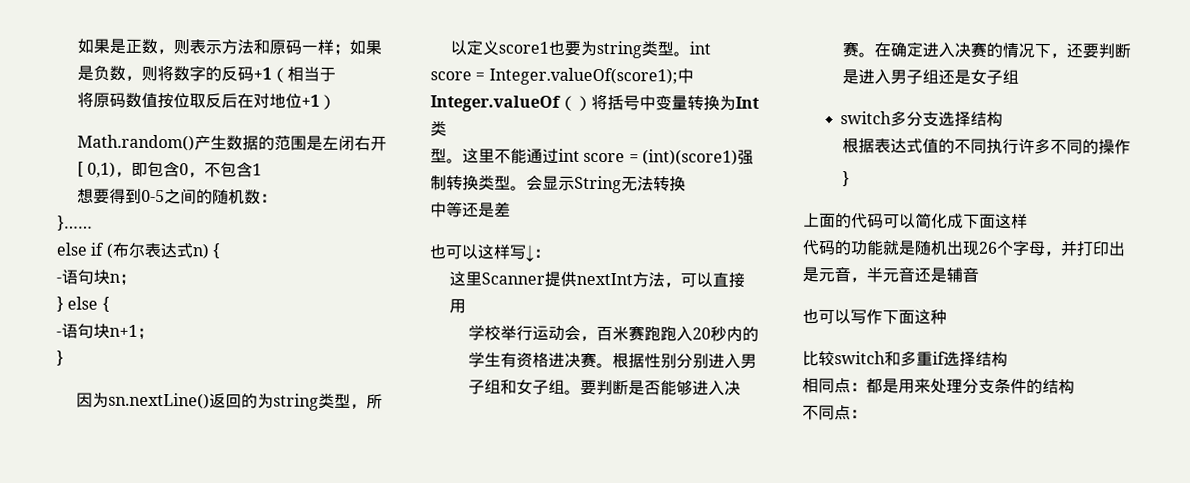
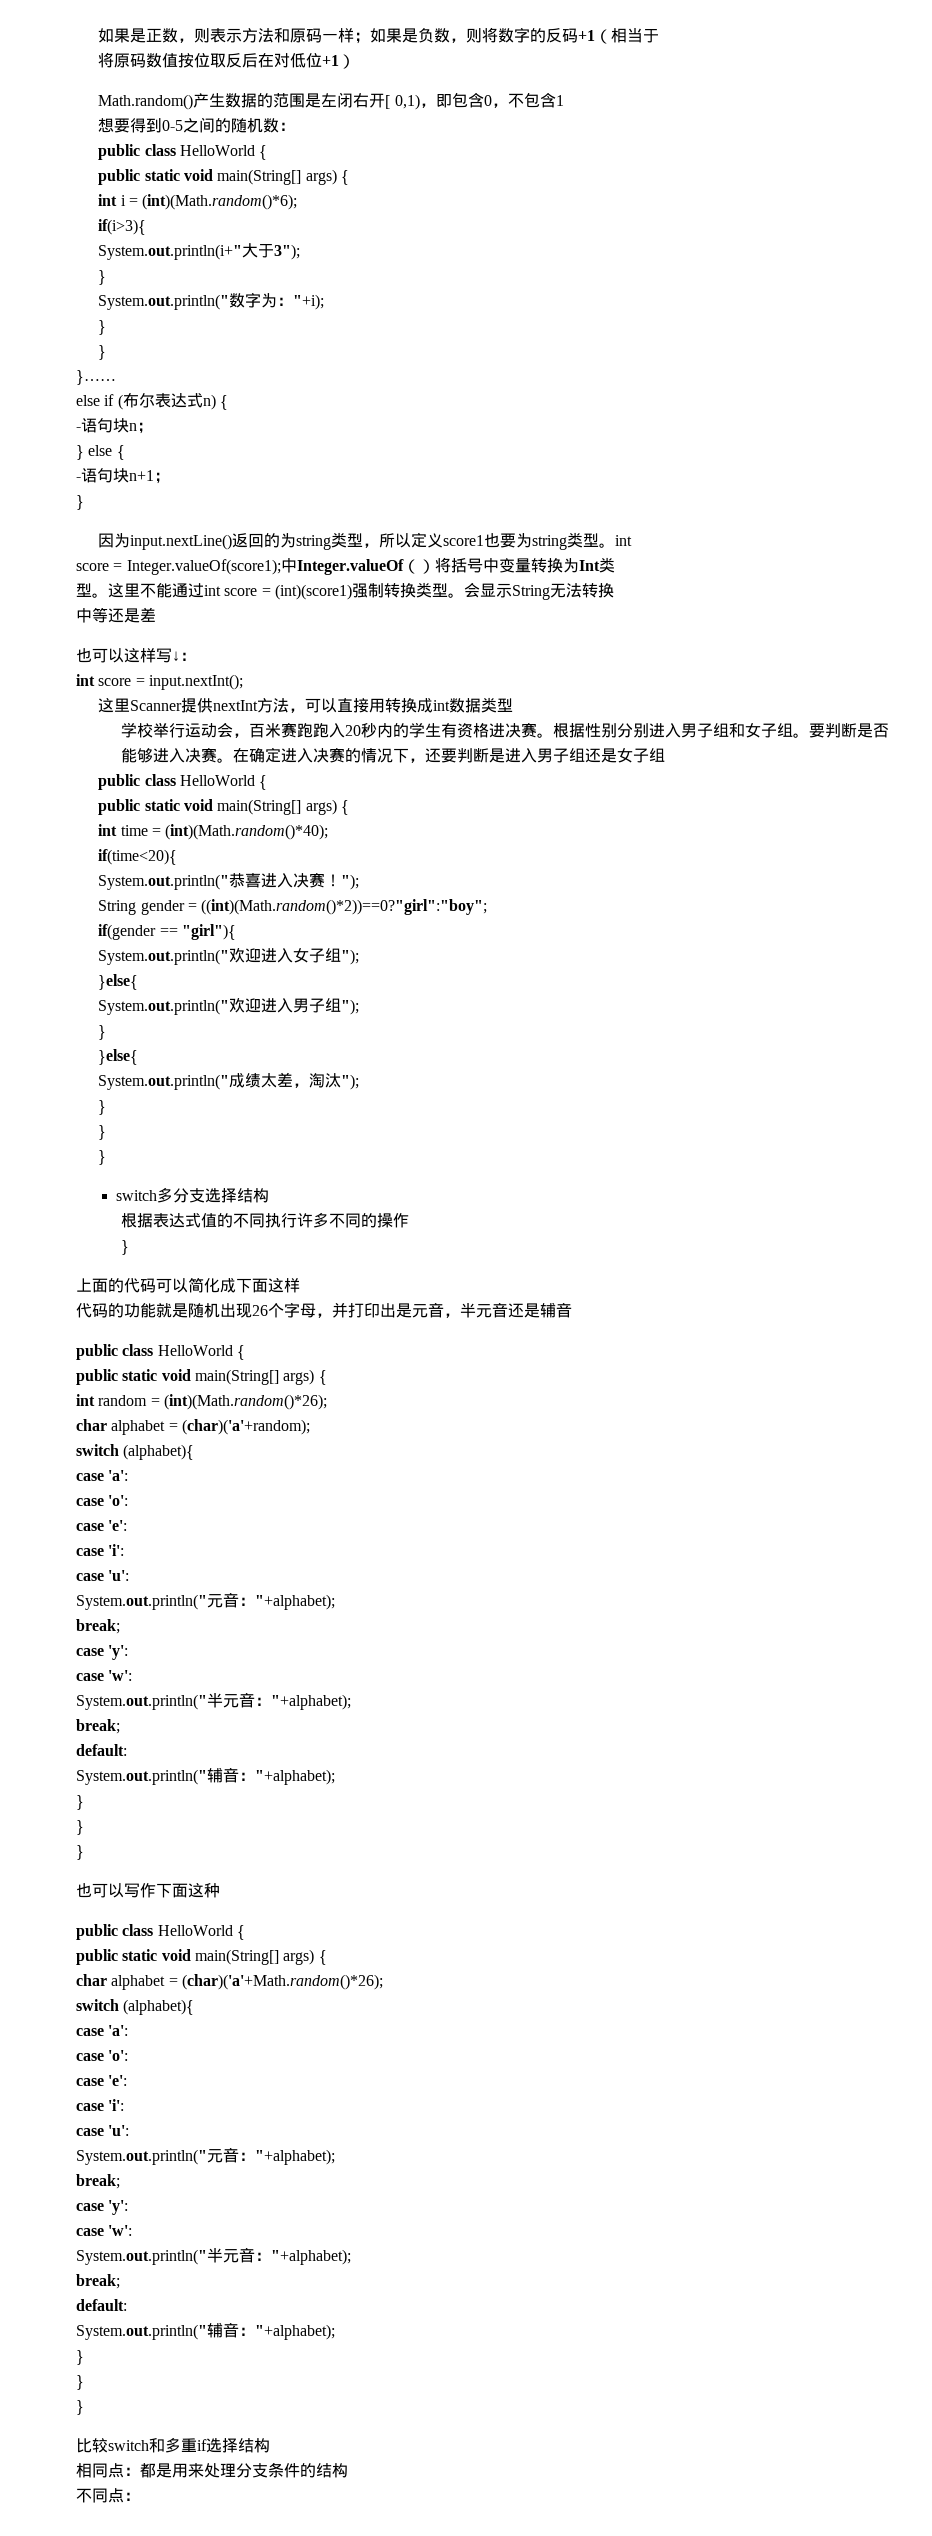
[268,93,286,109] 地 -> [290,53,307,68] 低
(277, 198) none -> [98,144,268,160] [98,169,350,185] [98,194,298,210] [98,219,147,235] [98,243,301,260] [98,270,107,285] [98,292,325,310] [98,320,107,335] [98,345,107,360] // public class HelloWorld { // public static void main(String[] args) { // int i = (int)(Math.random()*6); // if(i>3){ // System.out.println(i+"大于3"); // } // System.out.println("数字为："+i); // } // }
[107,392,210,410] sn.nextLine() -> [130,534,233,550] input.nextLine()
(550, 253) none -> [76,674,243,690] // int score = input.nextInt();
(466, 306) none -> [385,697,514,713] 转换成int数据类型
(1020, 76) none -> [98,774,268,790] [98,799,350,815] [98,824,329,840] [98,849,178,865] [98,872,360,890] [98,899,488,915] [98,924,237,940] [98,947,360,965] [98,974,139,990] [98,997,360,1015] [98,1025,107,1040] [98,1049,139,1065] [98,1072,360,1090] [98,1100,107,1115] [98,1125,107,1140] [98,1150,107,1165] // public class HelloWorld { // public static void main(String[] args) { // int time = (int)(Math.random()*40); // if(time<20){ // System.out.println("恭喜进入决赛！"); // String gender = ((int)(Math.random()*2))==0?"girl":"boy"; // if(gender == "girl"){ // System.out.println("欢迎进入女子组"); // }else{ // System.out.println("欢迎进入男子组"); // } // }else{ // System.out.println("成绩太差，淘汰"); // } // } // }
(979, 274) none -> [76,1344,245,1360] [76,1369,327,1385] [76,1394,327,1410] [76,1419,310,1435] [76,1444,195,1460] [76,1470,129,1481] [76,1495,129,1506] [76,1520,128,1531] [76,1544,125,1556] [76,1570,130,1581] [76,1592,335,1610] [76,1619,120,1634] [76,1645,129,1660] [76,1670,133,1681] [76,1692,351,1710] [76,1719,120,1734] [76,1744,127,1756] [76,1767,335,1785] [76,1795,84,1810] [76,1820,84,1835] [76,1845,84,1860] // public class HelloWorld { // public static void main(String[] args) { // int random = (int)(Math.random()*26); // char alphabet = (char)('a'+random); // switch (alphabet){ // case 'a': // case 'o': // case 'e': // case 'i': // case 'u': // System.out.println("元音："+alphabet); // break; // case 'y': // case 'w': // System.out.println("半元音："+alphabet); // break; // default: // System.out.println("辅音："+alphabet); // } // } // }
(947, 317) none -> [76,1924,245,1940] [76,1949,327,1965] [76,1974,383,1990] [76,1999,195,2015] [76,2025,129,2036] [76,2050,129,2061] [76,2075,128,2086] [76,2099,125,2111] [76,2125,130,2136] [76,2147,335,2165] [76,2174,120,2189] [76,2200,129,2215] [76,2225,133,2236] [76,2247,351,2265] [76,2274,120,2289] [76,2299,127,2311] [76,2322,335,2340] [76,2350,84,2365] [76,2375,84,2390] [76,2400,84,2415] // public class HelloWorld { // public static void main(String[] args) { // char alphabet = (char)('a'+Math.random()*26); // switch (alphabet){ // case 'a': // case 'o': // case 'e': // case 'i': // case 'u': // System.out.println("元音："+alphabet); // break; // case 'y': // case 'w': // System.out.println("半元音："+alphabet); // break; // default: // System.out.println("辅音："+alphabet); // } // } // }

